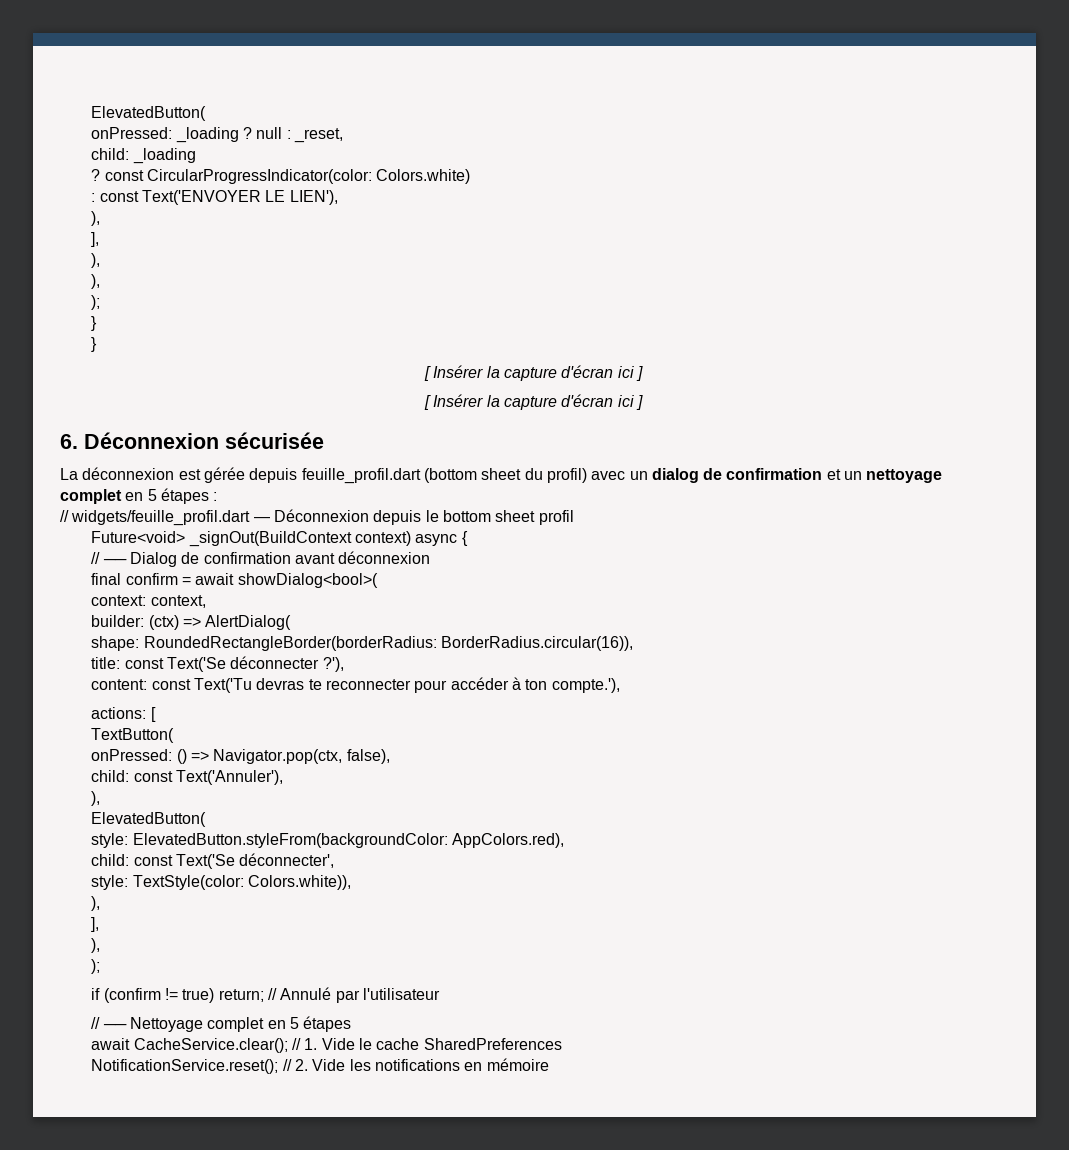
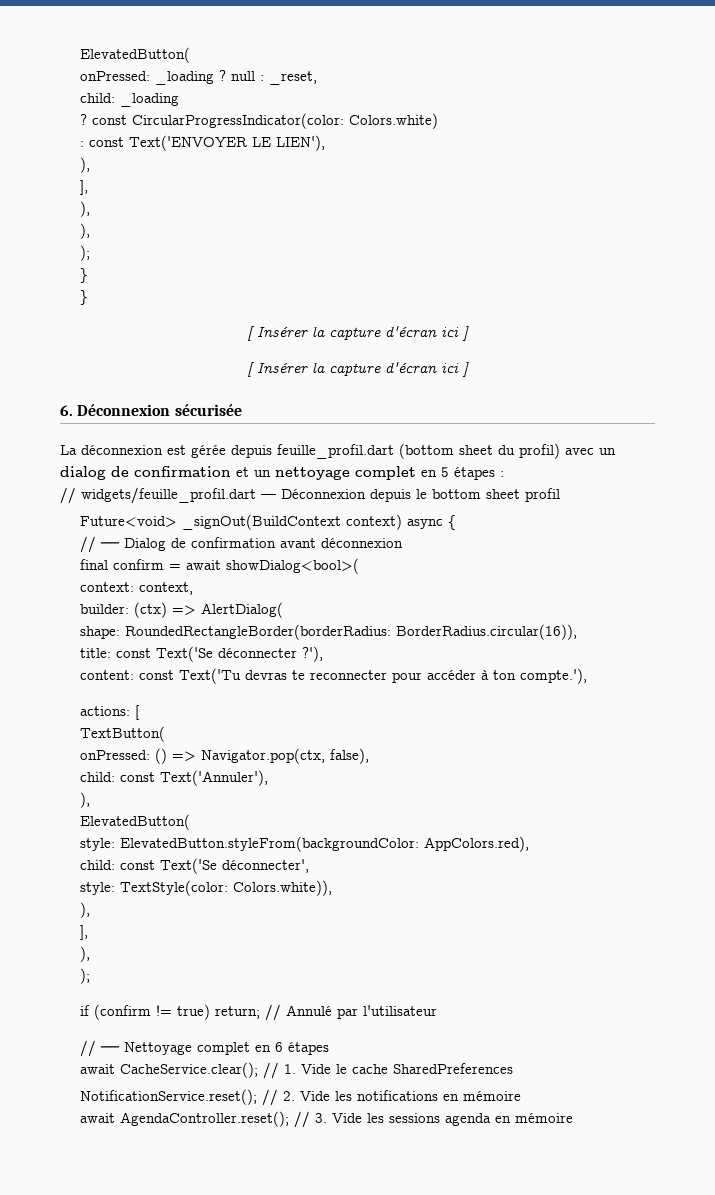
[290,1017,300,1029] 5 -> [275,1042,284,1052] 6
(549, 1064) none -> [80,1111,574,1128] // await AgendaController.reset(); // 3. Vide les sessions agenda en mémoire

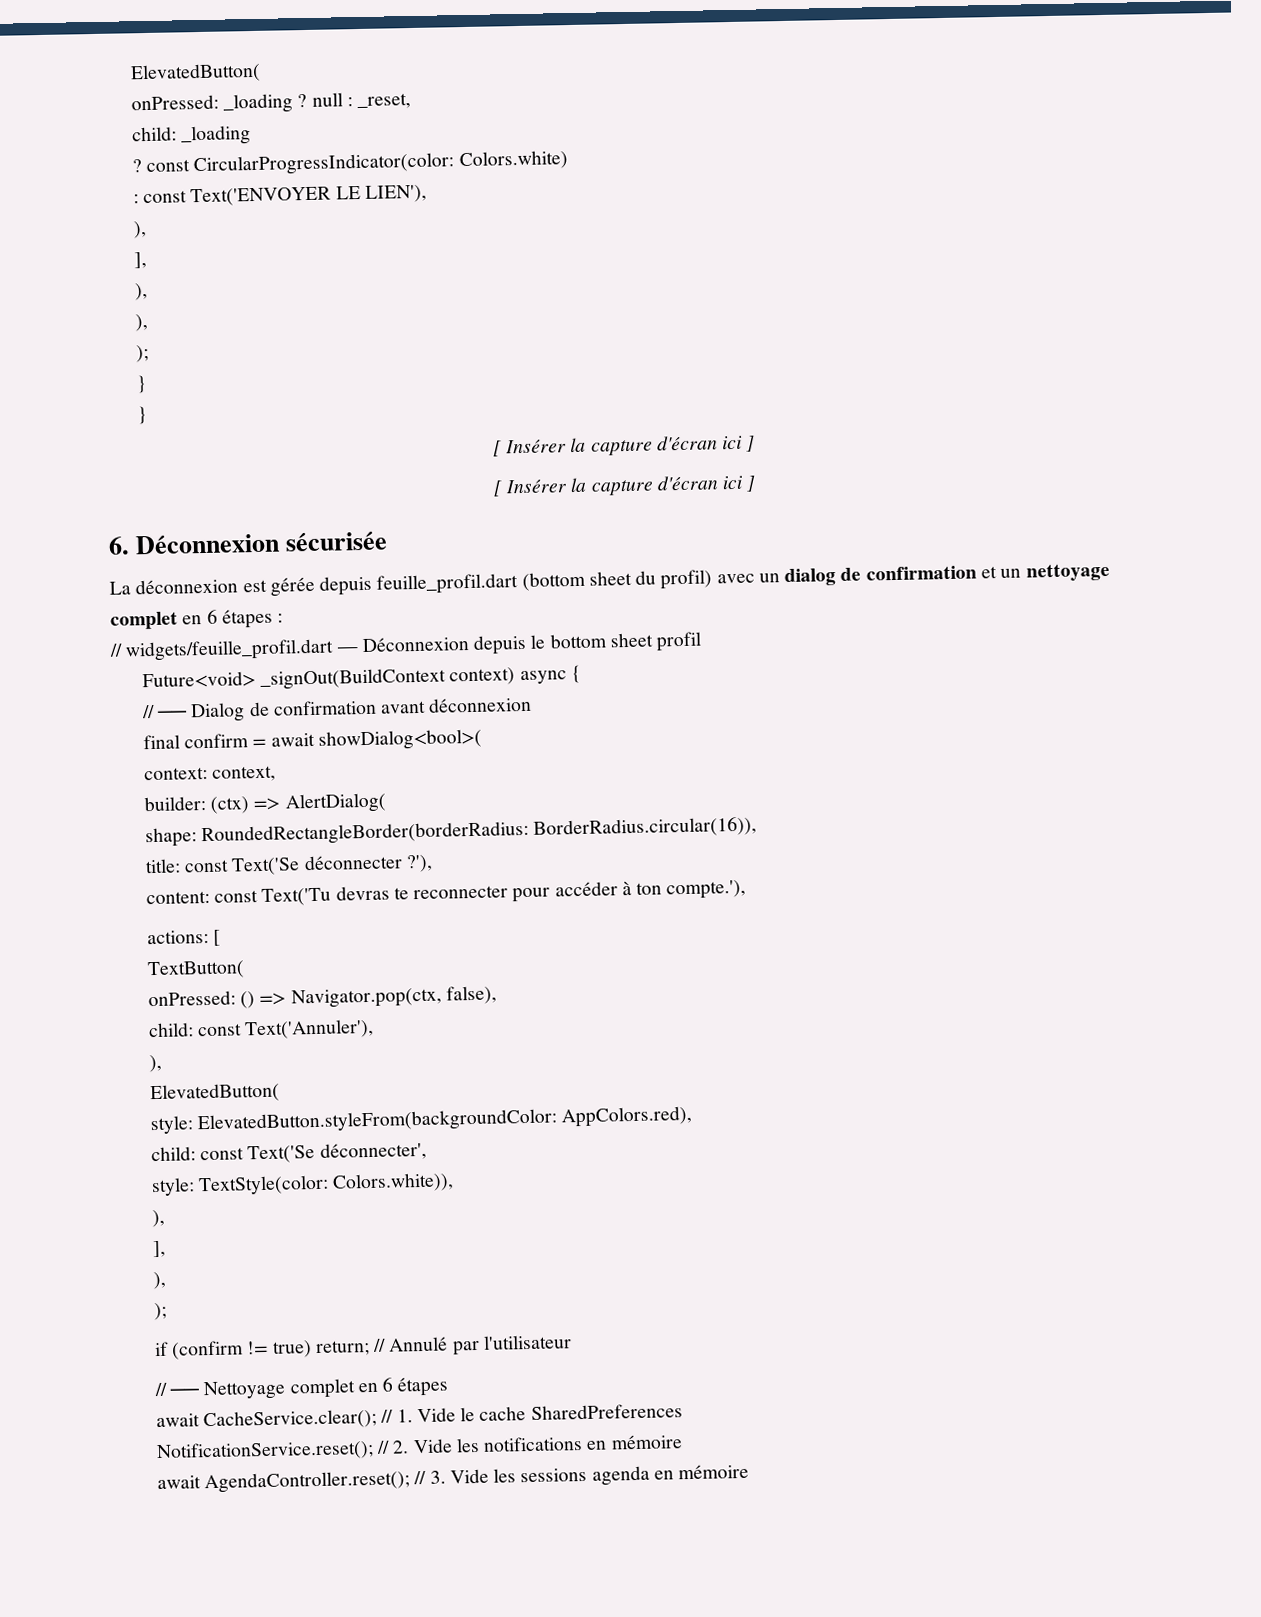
[441,467,449,477] 5 -> [206,609,218,624] 6

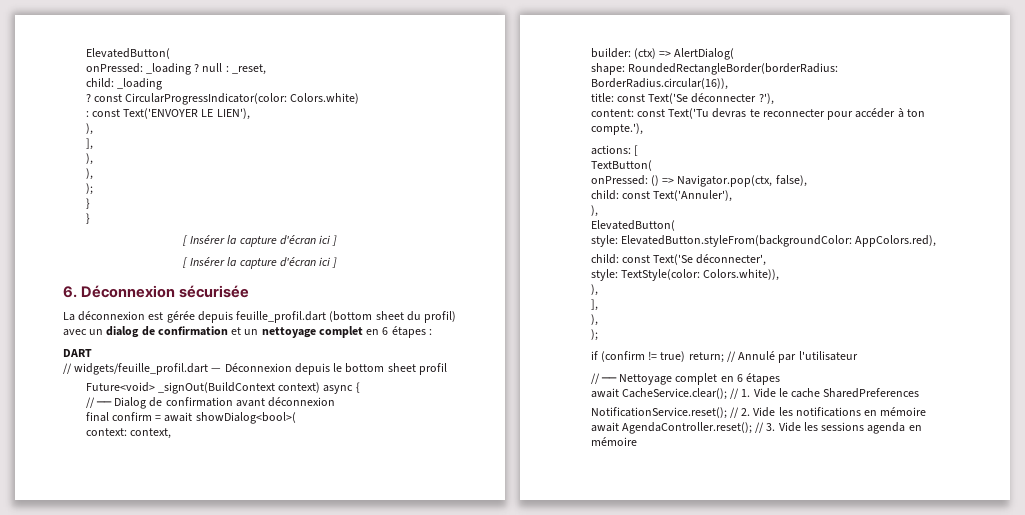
(284, 618) none -> [63,349,92,357] // DART

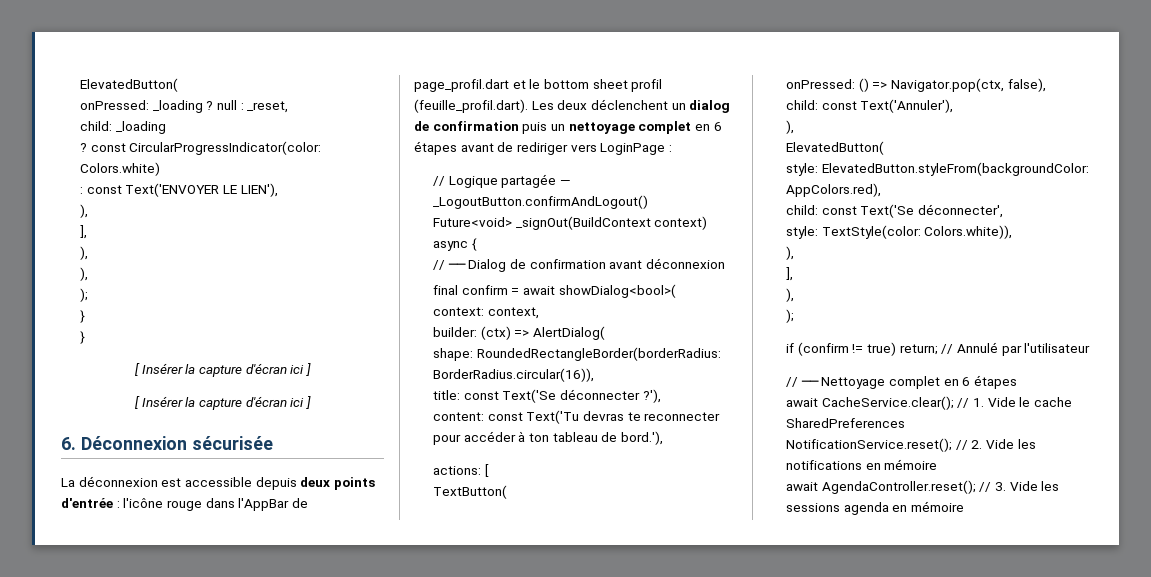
[166,311,457,323] [63,329,87,336] gérée depuis feuille_profil.dart (bottom sheet du profil) avec -> [184,477,375,490] [61,498,308,511] [414,79,663,92] [414,99,668,113] accessible depuis deux points d'entrée : l'icône rouge dans l'AppBar de page_profil.dart et le bottom sheet profil (feuille_profil.dart). Les deux déclenchent
[231,327,242,335] et -> [522,122,548,134] puis
[428,329,432,335] [63,349,92,357] [63,363,447,375] : // DART // // widgets/feuille_profil.dart — Déconnexion depuis le bottom sheet profil -> [460,142,672,155] [433,174,572,188] [433,195,649,209] avant de rediriger vers LoginPage : // // Logique partagée — _LogoutButton.confirmAndLogout()
[590,123,643,135] compte.'), -> [552,431,664,445] tableau de bord.'),

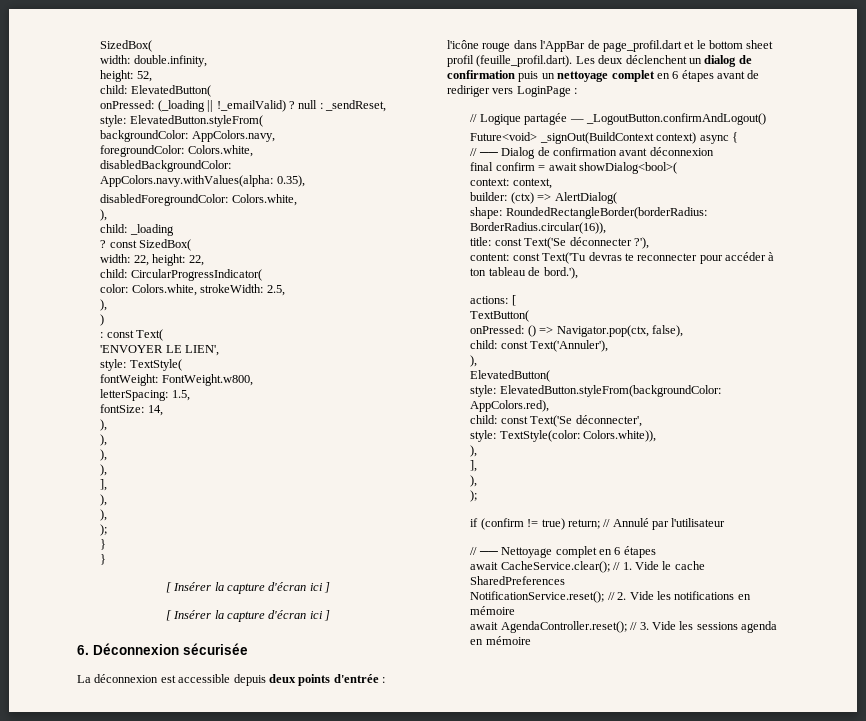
[80,78,179,92] [80,100,289,113] [80,121,166,134] [80,141,322,155] [80,162,161,176] [80,183,278,197] ElevatedButton( // onPressed: _loading ? null : _reset, // child: _loading // ? const CircularProgressIndicator(color: Colors.white) // : const Text('ENVOYER LE LIEN'), -> [100,40,153,52] [100,55,207,67] [100,70,152,82] [100,85,211,97] [100,100,387,112] [100,115,263,127] [100,130,275,142] [100,145,253,157] [100,160,232,172] [100,175,305,187] [100,194,297,206] [100,209,108,221] [100,224,174,236] [100,239,192,251] [100,254,204,266] [100,269,262,281] [100,284,285,296] [100,299,108,311] [100,314,105,326] [100,329,164,341] [100,345,220,356] [100,359,182,371] [100,374,253,386] [100,389,190,401] [100,404,163,416] [100,419,108,431] [100,434,108,446] [100,449,108,461] SizedBox( // width: double.infinity, // height: 52, // child: ElevatedButton( // onPressed: (_loading || !_emailValid) ? null : _sendReset, // style: ElevatedButton.styleFrom( // backgroundColor: AppColors.navy, // foregroundColor: Colors.white, // disabledBackgroundColor: // AppColors.navy.withValues(alpha: 0.35), // disabledForegroundColor: Colors.white, // ), // child: _loading // ? const SizedBox( // width: 22, height: 22, // child: CircularProgressIndicator( // color: Colors.white, strokeWidth: 2.5, // ), // ) // : const Text( // 'ENVOYER LE LIEN', // style: TextStyle( // fontWeight: FontWeight.w800, // letterSpacing: 1.5, // fontSize: 14, // ), // ), // ),

